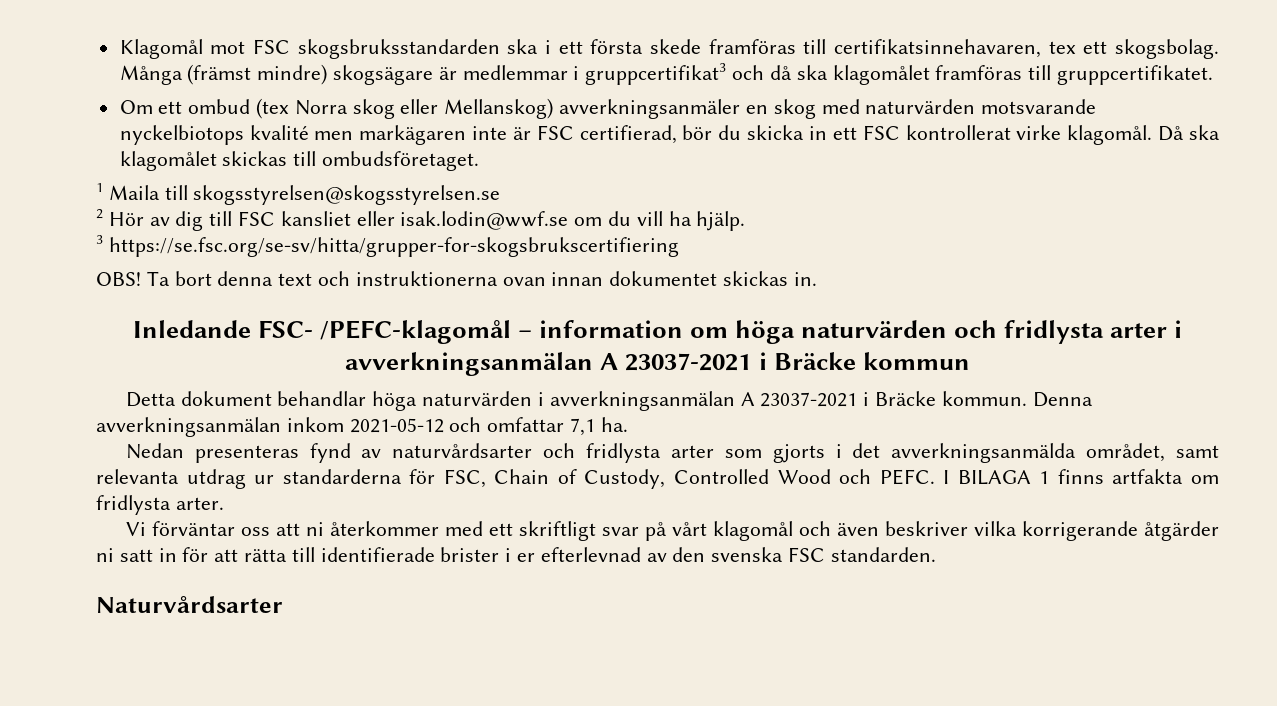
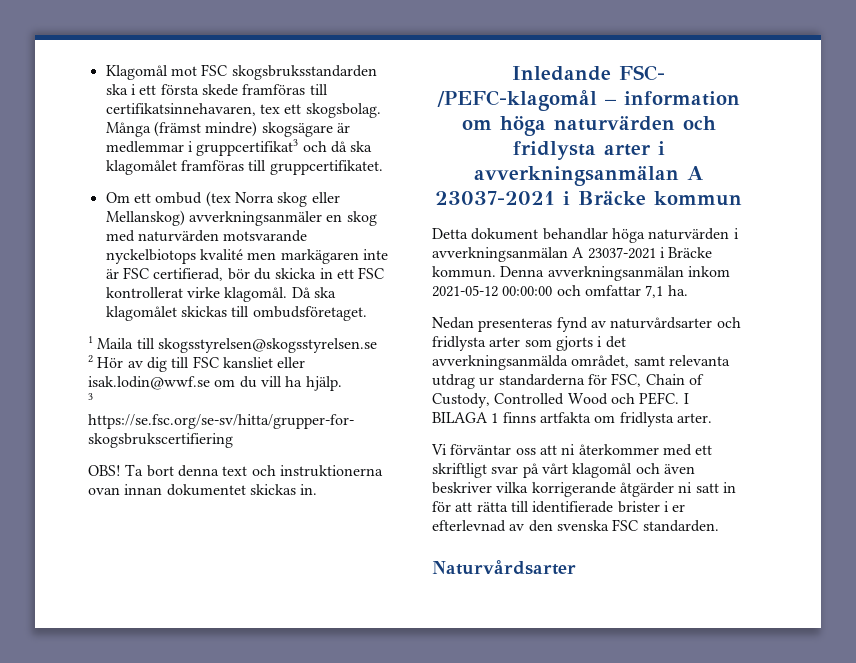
(444, 425) none -> [502,286,553,296] 00:00:00

